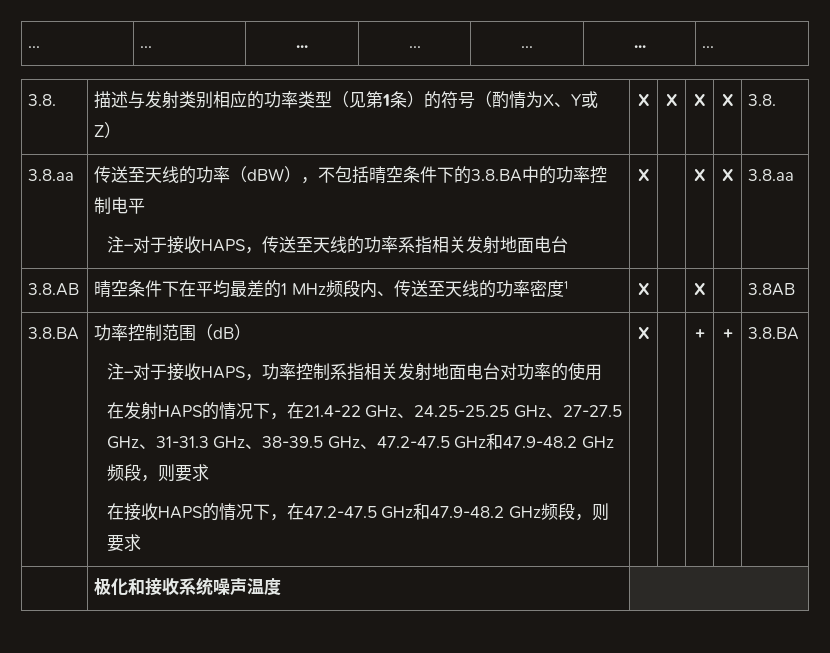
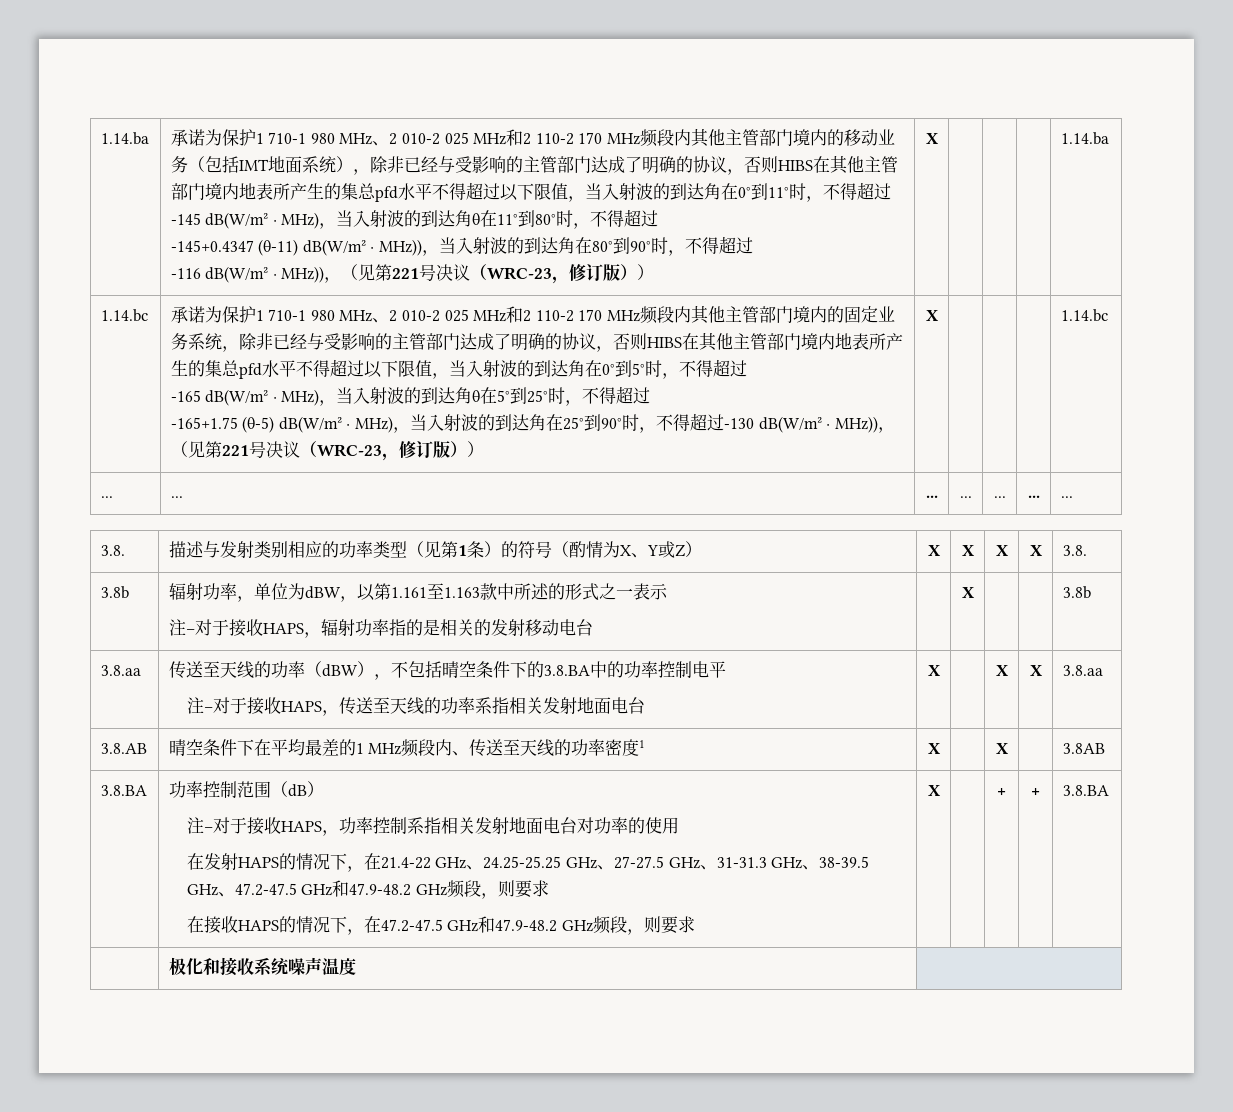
(28, 47) none -> [100,132,149,145] [170,128,895,147] [170,155,898,175] [170,182,891,202] [170,209,659,229] [170,236,753,256] [170,264,655,284] [925,133,939,144] [1060,132,1109,145] [100,309,148,322] [170,305,895,324] [170,332,903,352] [170,359,747,379] [170,386,651,406] [170,413,895,433] [170,441,484,461] [925,310,939,321] [1060,309,1108,322] 1.14.ba | 承诺为保护1 710-1 980 MHz、2 010-2 025 MHz和2 110-2 170 MHz频段内其他主管部门境内的移动业务（包括IMT地面系统），除非已经与受影响的主管部门达成了明确的协议，否则HIBS在其他主管部门境内地表所产生的集总pfd水平不得超过以下限值，当入射波的到达角在0°到11°时，不得超过-145 dB(W/m² · MHz)，当入射波的到达角θ在11°到80°时，不得超过 // -145+0.4347 (θ-11) dB(W/m² · MHz))，当入射波的到达角在80°到90°时，不得超过 // -116 dB(W/m² · MHz))，（见第221号决议（WRC-23，修订版）） | X | | | | 1.14.ba // 1.14.bc | 承诺为保护1 710-1 980 MHz、2 010-2 025 MHz和2 110-2 170 MHz频段内其他主管部门境内的固定业务系统，除非已经与受影响的主管部门达成了明确的协议，否则HIBS在其他主管部门境内地表所产生的集总pfd水平不得超过以下限值，当入射波的到达角在0°到5°时，不得超过 // -165 dB(W/m² · MHz)，当入射波的到达角θ在5°到25°时，不得超过 // -165+1.75 (θ-5) dB(W/m² · MHz)，当入射波的到达角在25°到90°时，不得超过-130 dB(W/m² · MHz))，（见第221号决议（WRC-23，修订版）） | X | | | | 1.14.bc //
(777, 100) none -> [100,586,129,599] [168,583,668,602] [168,619,593,638] [961,587,975,598] [1062,586,1091,599] // 3.8b | 辐射功率，单位为dBW，以第1.161至1.163款中所述的形式之一表示 // 注–对于接收HAPS，辐射功率指的是相关的发射移动电台 | | X | | | 3.8b

